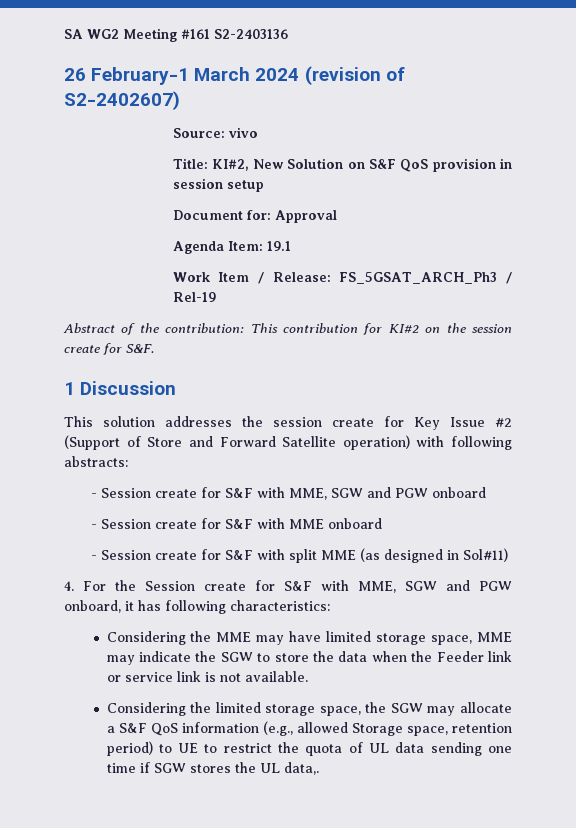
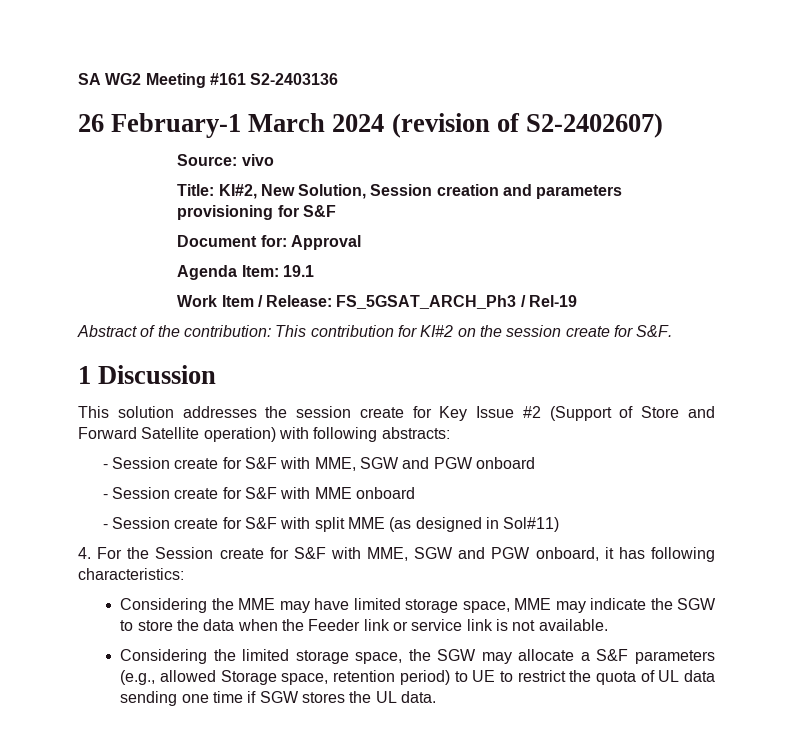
[287,158,513,172] [172,178,264,192] Solution on S&F QoS provision in session setup -> [298,184,623,199] [177,205,336,220] Solution, Session creation and parameters provisioning for S&F
[150,722,259,736] QoS information -> [635,650,715,664] parameters
[283,762,319,775] data,. -> [400,691,436,703] data.

